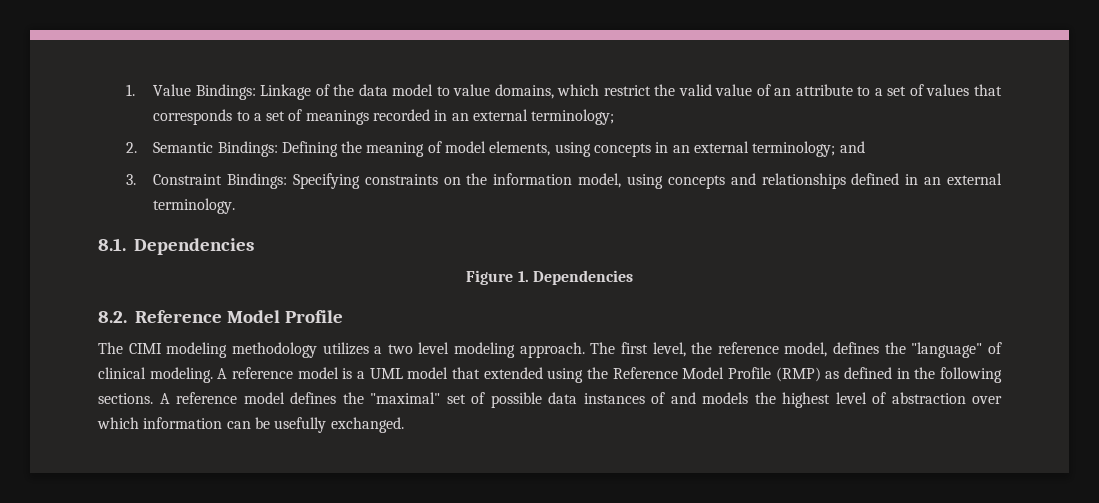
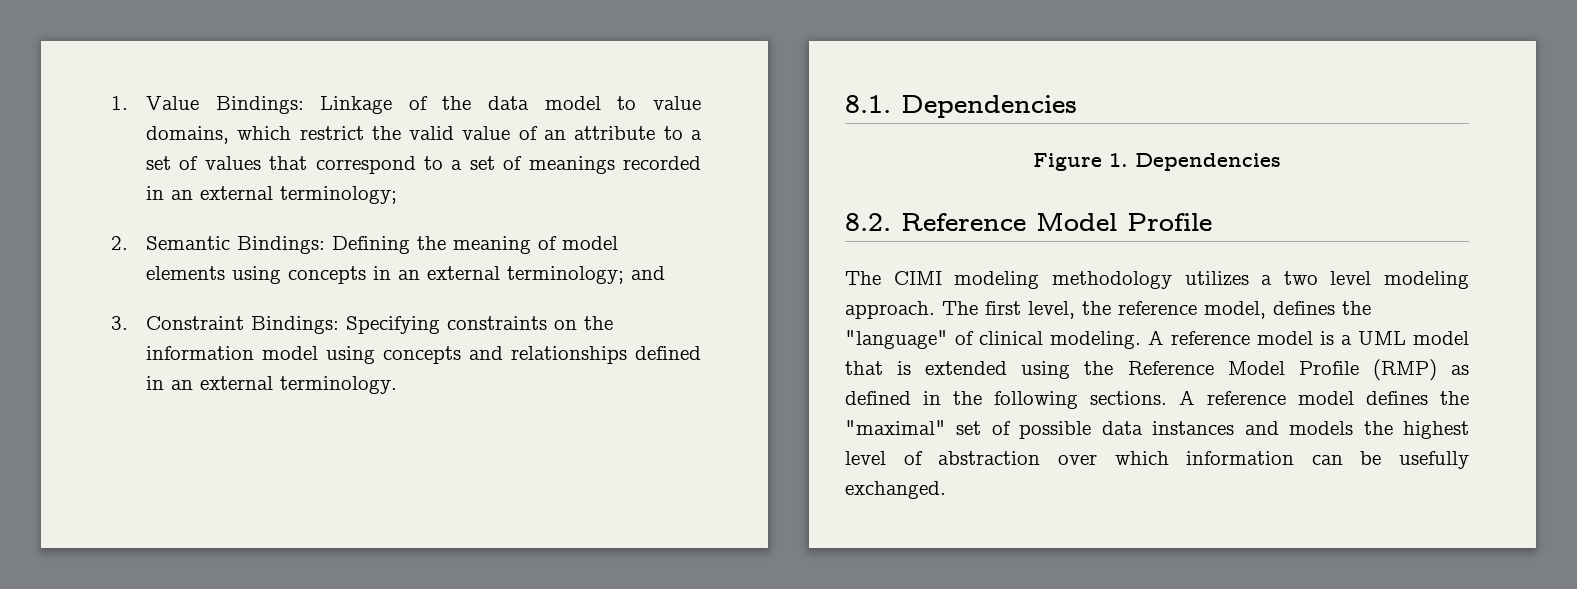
[153,109,233,125] corresponds -> [315,156,416,174] correspond
[489,141,551,156] elements, -> [145,266,225,280] elements
[578,173,622,188] model, -> [261,346,318,360] model
(480, 373) none -> [897,361,912,375] is
[651,392,665,404] of -> (1235, 428) none

